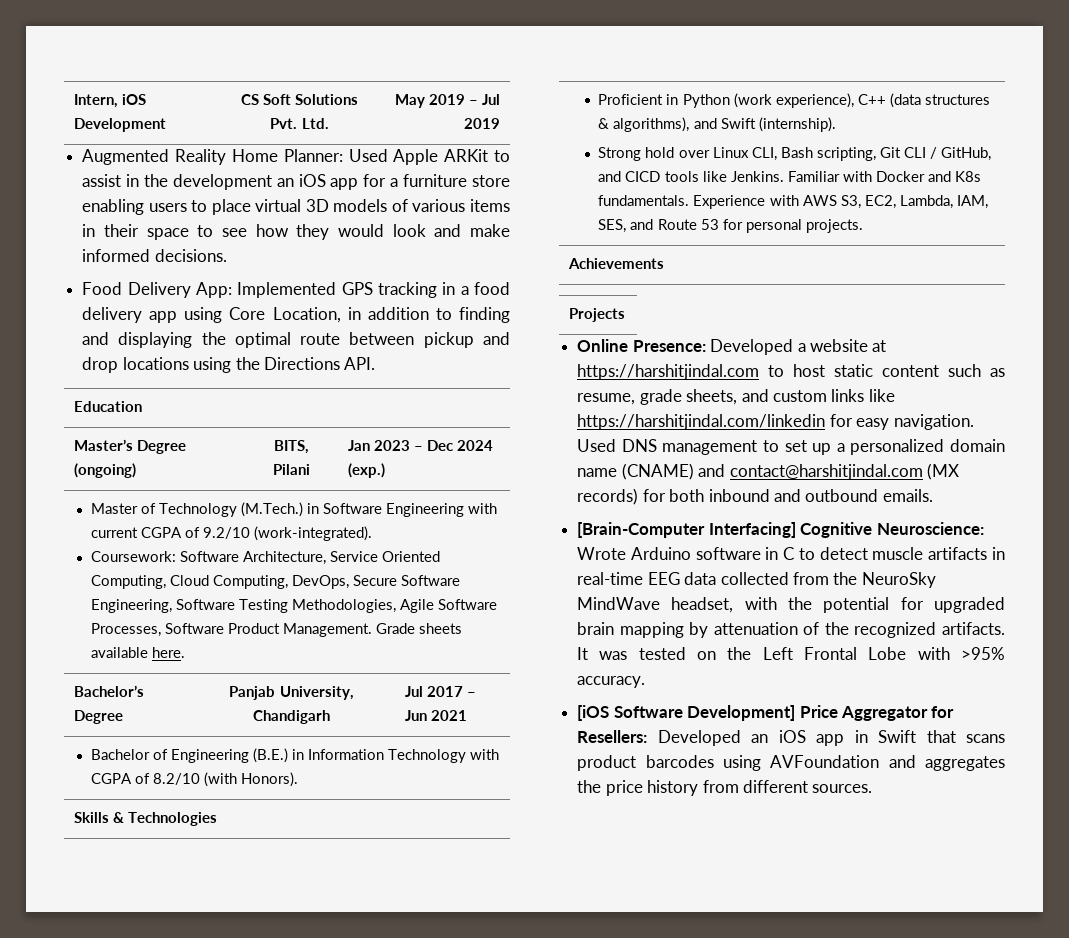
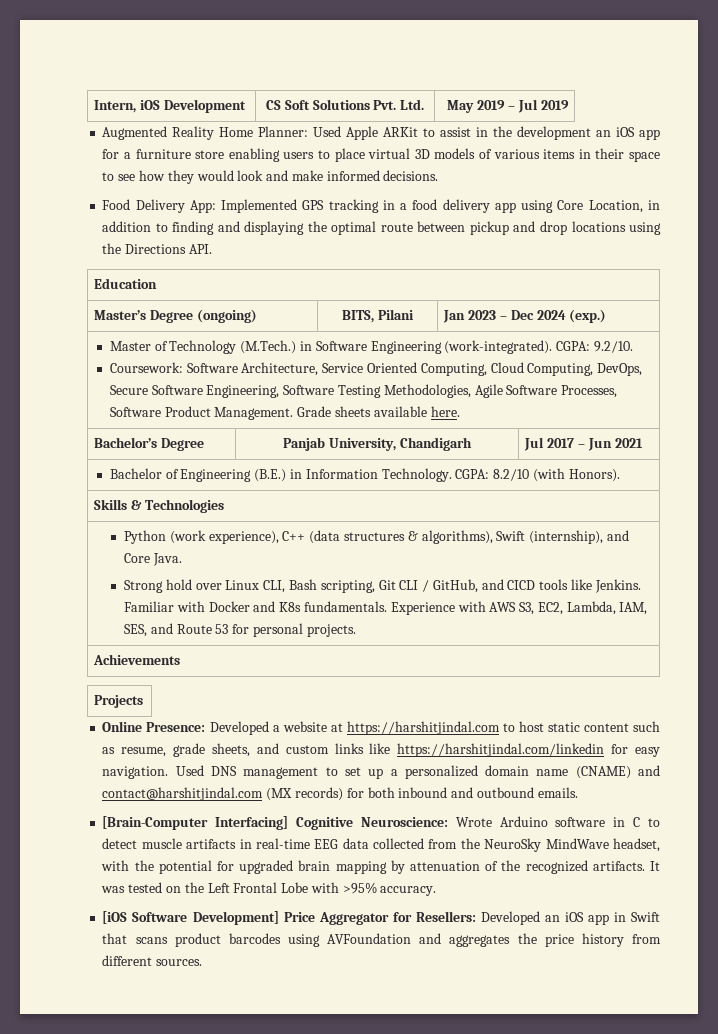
[468,503,498,514] [90,527,250,539] with current CGPA of 9.2/10 -> (442, 347) none
(372, 533) none -> [556,341,633,353] CGPA: 9.2/10.
[387,749,500,763] [90,773,150,784] Technology with CGPA of -> [381,468,490,482] Technology. CGPA:
[598,94,679,105] Proficient in -> (224, 506) none
[693,117,836,132] and Swift (internship). -> [496,530,629,544] [124,553,182,566] Swift (internship), and Core Java.

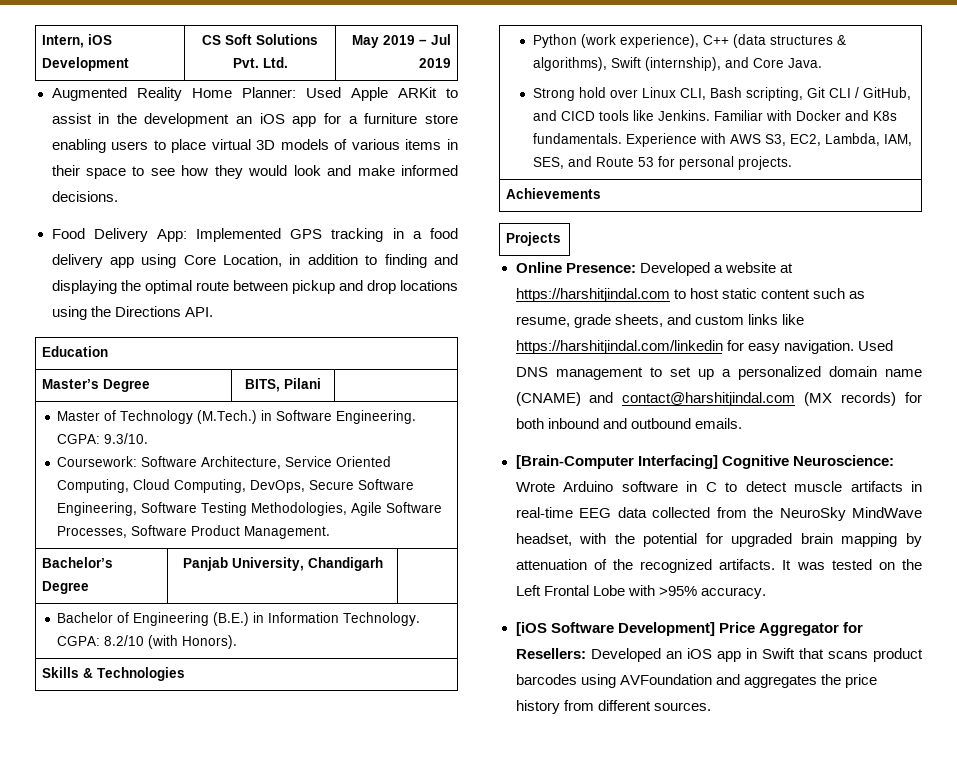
[196,309,257,323] (ongoing) -> (151, 385) none
[443,309,607,323] Jan 2023 – Dec 2024 (exp.) -> (321, 383) none
[370,340,633,354] Engineering (work-integrated). CGPA: 9.2/10. -> [336,410,417,424] [57,433,149,444] Engineering. CGPA: 9.3/10.
[297,406,460,417] Grade sheets available here. -> (331, 532) none
[524,437,643,451] Jul 2017 – Jun 2021 -> (383, 564) none

